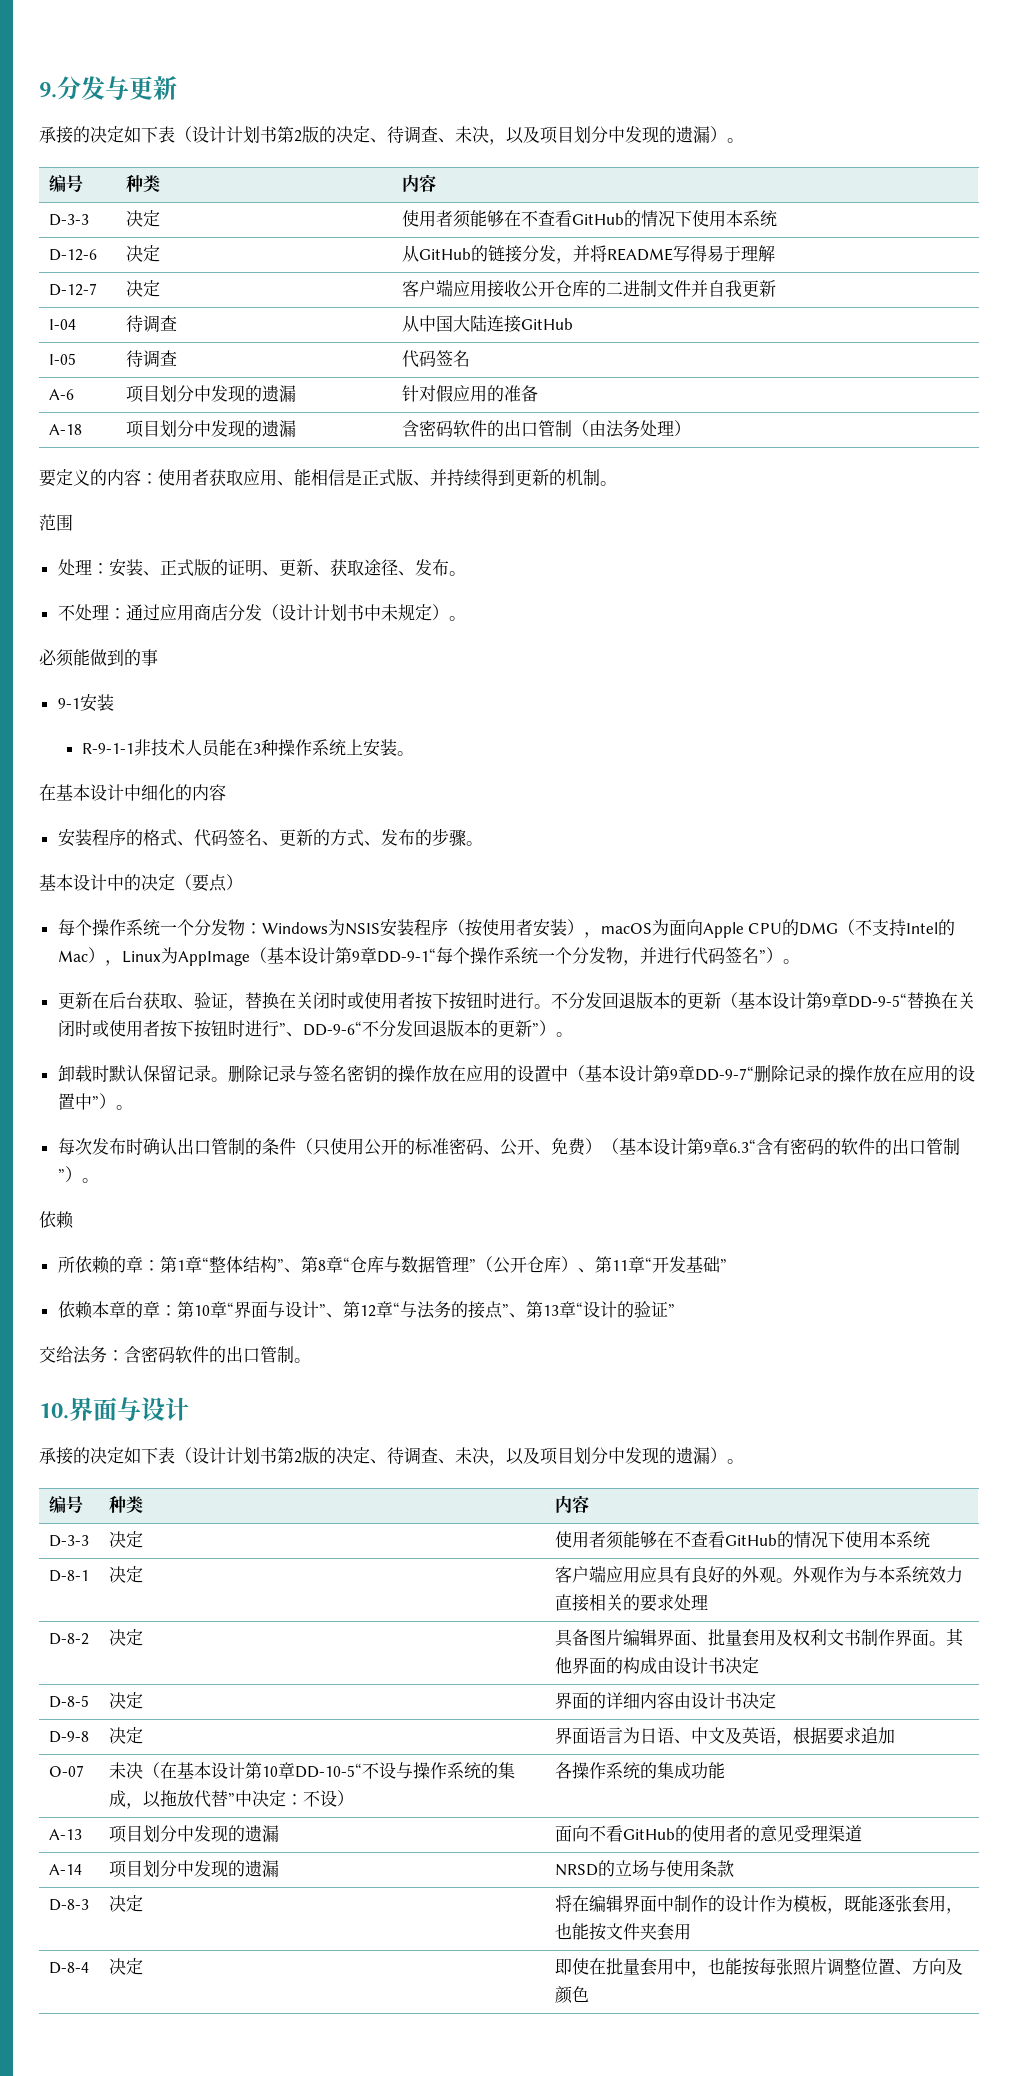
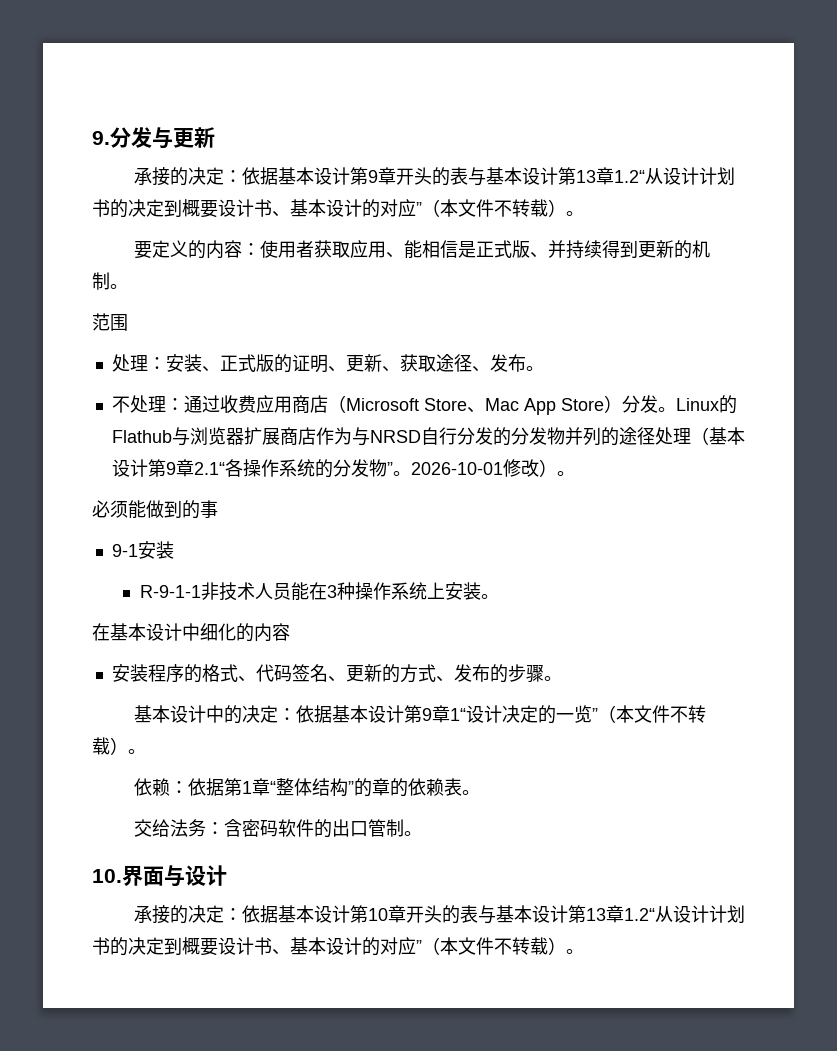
[124,126,744,145] [48,175,83,192] [125,174,160,192] [401,174,436,192] [48,214,89,226] [125,210,160,227] [401,210,777,228] [48,249,97,261] [125,245,160,262] [401,245,775,264] [48,283,97,296] [125,280,160,297] [401,279,776,298] [48,319,76,330] [125,315,177,333] [401,314,573,333] [48,353,76,365] [125,350,177,368] [401,350,470,368] [48,389,74,400] [125,385,296,403] [401,385,538,402] [48,424,82,435] [125,420,296,438] [401,420,691,438] 如下表（设计计划书第2版的决定、待调查、未决，以及项目划分中发现的遗漏）。 // 编号 | 种类 | 内容 // D-3-3 | 决定 | 使用者须能够在不查看GitHub的情况下使用本系统 // D-12-6 | 决定 | 从GitHub的链接分发，并将README写得易于理解 // D-12-7 | 决定 | 客户端应用接收公开仓库的二进制文件并自我更新 // I-04 | 待调查 | 从中国大陆连接GitHub // I-05 | 待调查 | 代码签名 // A-6 | 项目划分中发现的遗漏 | 针对假应用的准备 // A-18 | 项目划分中发现的遗漏 | 含密码软件的出口管制（由法务处理） -> [223,167,735,186] [92,199,584,218] ：依据基本设计第9章开头的表与基本设计第13章1.2“从设计计划书的决定到概要设计书、基本设计的对应”（本文件不转载）。
(160, 612) none -> [219,395,256,414] 收费
[227,604,432,622] 分发（设计计划书中未规定 -> [327,395,737,415] [111,427,745,446] [111,459,539,478] （Microsoft Store、Mac App Store）分发。Linux的Flathub与浏览器扩展商店作为与NRSD自行分发的分发物并列的途径处理（基本设计第9章2.1“各操作系统的分发物”。2026-10-01修改
[175,874,243,892] [57,919,956,938] [57,947,800,966] [57,992,975,1011] [57,1020,573,1038] [57,1064,975,1083] [57,1093,133,1110] [57,1138,960,1156] [57,1169,65,1181] （要点） // 每个操作系统一个分发物：Windows为NSIS安装程序（按使用者安装），macOS为面向Apple CPU的DMG（不支持Intel的Mac），Linux为AppImage（基本设计第9章DD-9-1“每个操作系统一个分发物，并进行代码签名”）。 // 更新在后台获取、验证，替换在关闭时或使用者按下按钮时进行。不分发回退版本的更新（基本设计第9章DD-9-5“替换在关闭时或使用者按下按钮时进行”、DD-9-6“不分发回退版本的更新”）。 // 卸载时默认保留记录。删除记录与签名密钥的操作放在应用的设置中（基本设计第9章DD-9-7“删除记录的操作放在应用的设置中”）。 // 每次发布时确认出口管制的条件（只使用公开的标准密码、公开、免费）（基本设计第9章6.3“含有密码的软件的出口管制” -> [277,705,706,724] [92,737,110,755] ：依据基本设计第9章1“设计决定的一览”（本文件不转载
[57,1256,160,1274] // 所依赖的章： -> [169,778,224,796] ：依据
[283,1256,727,1274] [57,1301,675,1319] 、第8章“仓库与数据管理”（公开仓库）、第11章“开发基础” // 依赖本章的章：第10章“界面与设计”、第12章“与法务的接点”、第13章“设计的验证” -> [353,778,480,797] 的章的依赖表。
[124,1447,744,1466] [48,1496,83,1513] [108,1495,143,1513] [554,1495,589,1513] [48,1535,89,1547] [108,1531,143,1548] [554,1531,930,1549] [48,1570,89,1582] [108,1566,143,1583] [554,1565,963,1584] [554,1594,708,1612] [48,1633,89,1645] [108,1629,143,1646] [554,1628,964,1647] [554,1657,759,1674] [48,1695,89,1708] [108,1692,143,1709] [554,1692,776,1709] [48,1731,89,1743] [108,1727,143,1744] [554,1727,895,1746] [48,1765,84,1777] [108,1762,515,1779] [108,1790,354,1809] [554,1762,725,1779] [48,1829,82,1840] [108,1825,279,1843] [554,1825,862,1842] [48,1864,82,1875] [108,1860,279,1878] [554,1860,734,1877] [48,1899,89,1911] [108,1895,143,1912] [554,1895,963,1914] [554,1923,691,1941] [48,1962,89,1974] [108,1958,143,1975] [554,1958,963,1977] [554,1986,589,2004] 如下表（设计计划书第2版的决定、待调查、未决，以及项目划分中发现的遗漏）。 // 编号 | 种类 | 内容 // D-3-3 | 决定 | 使用者须能够在不查看GitHub的情况下使用本系统 // D-8-1 | 决定 | 客户端应用应具有良好的外观。外观作为与本系统效力直接相关的要求处理 // D-8-2 | 决定 | 具备图片编辑界面、批量套用及权利文书制作界面。其他界面的构成由设计书决定 // D-8-5 | 决定 | 界面的详细内容由设计书决定 // D-9-8 | 决定 | 界面语言为日语、中文及英语，根据要求追加 // O-07 | 未决（在基本设计第10章DD-10-5“不设与操作系统的集成，以拖放代替”中决定：不设） | 各操作系统的集成功能 // A-13 | 项目划分中发现的遗漏 | 面向不看GitHub的使用者的意见受理渠道 // A-14 | 项目划分中发现的遗漏 | NRSD的立场与使用条款 // D-8-3 | 决定 | 将在编辑界面中制作的设计作为模板，既能逐张套用，也能按文件夹套用 // D-8-4 | 决定 | 即使在批量套用中，也能按每张照片调整位置、方向及颜色 -> [223,905,745,924] [92,937,584,956] ：依据基本设计第10章开头的表与基本设计第13章1.2“从设计计划书的决定到概要设计书、基本设计的对应”（本文件不转载）。

